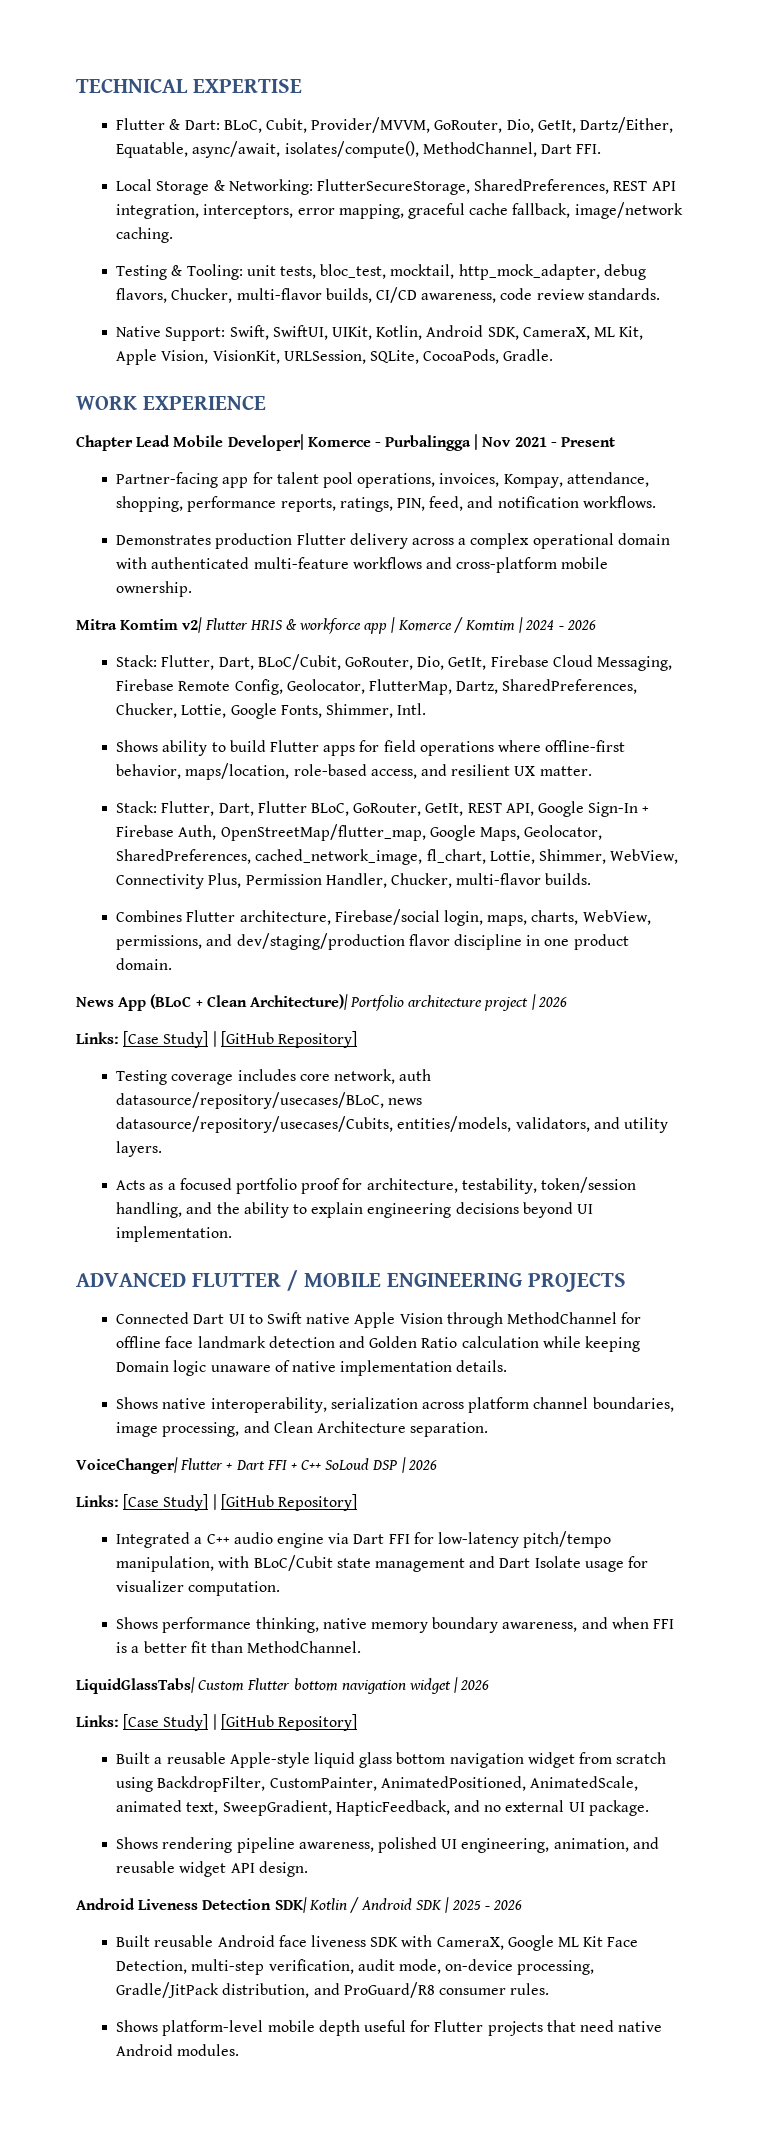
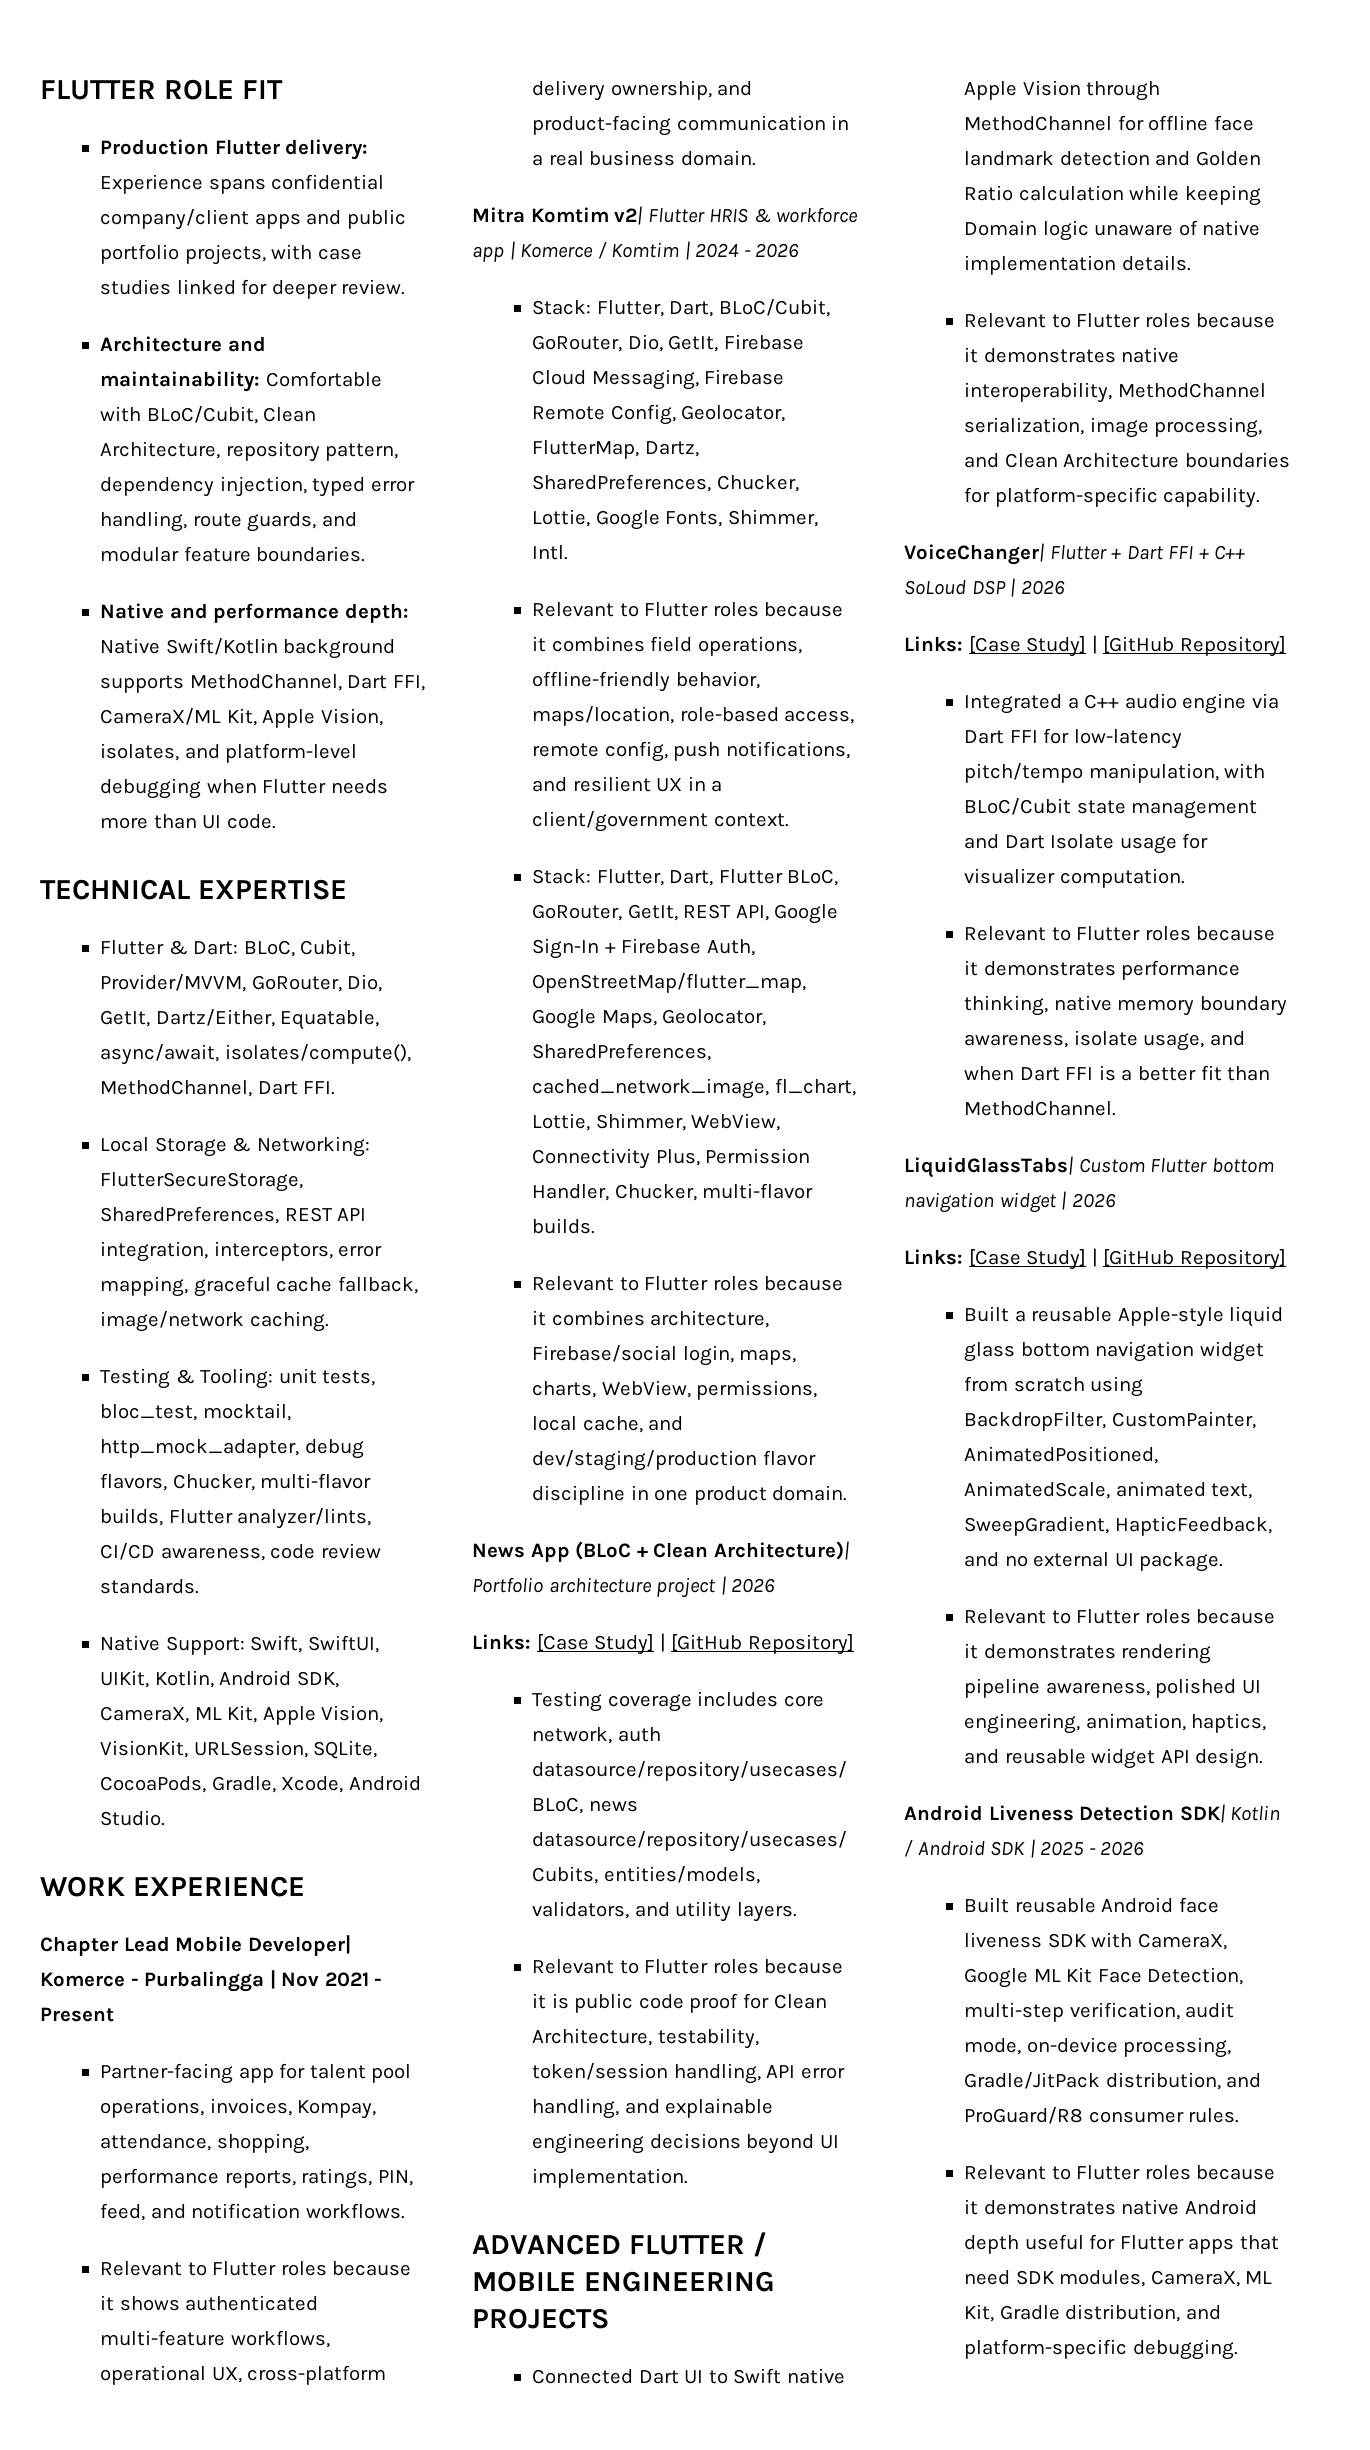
(76, 85) none -> [40,79,283,100] [100,139,369,160] [100,174,385,194] [100,209,406,230] [100,244,362,265] [100,279,406,299] [100,336,266,352] [100,371,382,392] [100,406,317,424] [100,441,399,462] [100,476,415,497] [100,511,357,532] [100,546,366,562] [100,603,409,623] [100,638,396,659] [100,674,425,693] [100,708,383,728] [100,743,358,763] [100,778,388,799] [100,814,276,829] FLUTTER ROLE FIT // Production Flutter delivery: Experience spans confidential company/client apps and public portfolio projects, with case studies linked for deeper review. // Architecture and maintainability: Comfortable with BLoC/Cubit, Clean Architecture, repository pattern, dependency injection, typed error handling, route guards, and modular feature boundaries. // Native and performance depth: Native Swift/Kotlin background supports MethodChannel, Dart FFI, CameraX/ML Kit, Apple Vision, isolates, and platform-level debugging when Flutter needs more than UI code. //
(372, 295) none -> [168,1508,372,1529] Flutter analyzer/lints,
[503,349,554,361] Gradle. -> [211,1775,421,1793] [100,1810,166,1826] Gradle, Xcode, Android Studio.
[116,533,670,549] [116,557,609,573] [116,581,193,597] Demonstrates production Flutter delivery across a complex operational domain with authenticated multi-feature workflows and cross-platform mobile ownership. -> [100,2261,412,2276] [100,2295,319,2311] [100,2330,330,2348] [100,2365,387,2385] [532,80,753,101] [532,115,850,136] [532,150,756,166] Relevant to Flutter roles because it shows authenticated multi-feature workflows, operational UX, cross-platform delivery ownership, and product-facing communication in a real business domain.
[116,740,626,756] [116,763,592,780] Shows ability to build Flutter apps for field operations where offline-first behavior, maps/location, role-based access, and resilient UX matter. -> [532,602,844,617] [532,636,802,656] [532,671,760,692] [532,706,855,726] [532,741,850,762] [532,776,723,792] [532,811,789,832] Relevant to Flutter roles because it combines field operations, offline-friendly behavior, maps/location, role-based access, remote config, push notifications, and resilient UX in a client/government context.
[116,910,236,922] Combines Flutter -> [532,1276,844,1291] [532,1310,645,1326] Relevant to Flutter roles because it combines
(203, 942) none -> [532,1416,643,1433] local cache,
[116,1177,636,1194] [116,1202,364,1218] Acts as a focused portfolio proof for architecture, testability, token/session handling, and the ability to explain -> [532,1959,844,1974] [532,1993,827,2013] [532,2028,759,2049] [532,2063,845,2084] [532,2098,774,2119] Relevant to Flutter roles because it is public code proof for Clean Architecture, testability, token/session handling, API error handling, and explainable
[116,1397,674,1413] Shows native interoperability, serialization across platform channel boundaries, -> [964,313,1276,328] [964,347,1180,363] [964,382,1266,403] [964,417,1085,435] Relevant to Flutter roles because it demonstrates native interoperability, MethodChannel serialization,
[410,1422,489,1437] separation. -> [1184,452,1290,468] [964,487,1261,508] boundaries for platform-specific capability.
[116,1617,159,1629] Shows -> [964,926,1276,941] [964,960,1116,976] Relevant to Flutter roles because it demonstrates
(578, 1627) none -> [1073,1030,1205,1051] isolate usage,
(649, 1623) none -> [1019,1067,1060,1081] Dart
[116,1837,159,1849] Shows -> [964,1609,1276,1624] [964,1643,1116,1659] Relevant to Flutter roles because it demonstrates
(629, 1845) none -> [1191,1713,1267,1733] haptics,
[116,2020,315,2036] Shows platform-level mobile -> [964,2165,1276,2180] [964,2199,1257,2215] Relevant to Flutter roles because it demonstrates native Android
[487,2021,543,2036] projects -> [1188,2238,1235,2254] apps
[618,2021,663,2032] [116,2044,240,2056] native Android modules. -> [1015,2270,1273,2287] [964,2304,1221,2322] [964,2339,1238,2360] SDK modules, CameraX, ML Kit, Gradle distribution, and platform-specific debugging.

